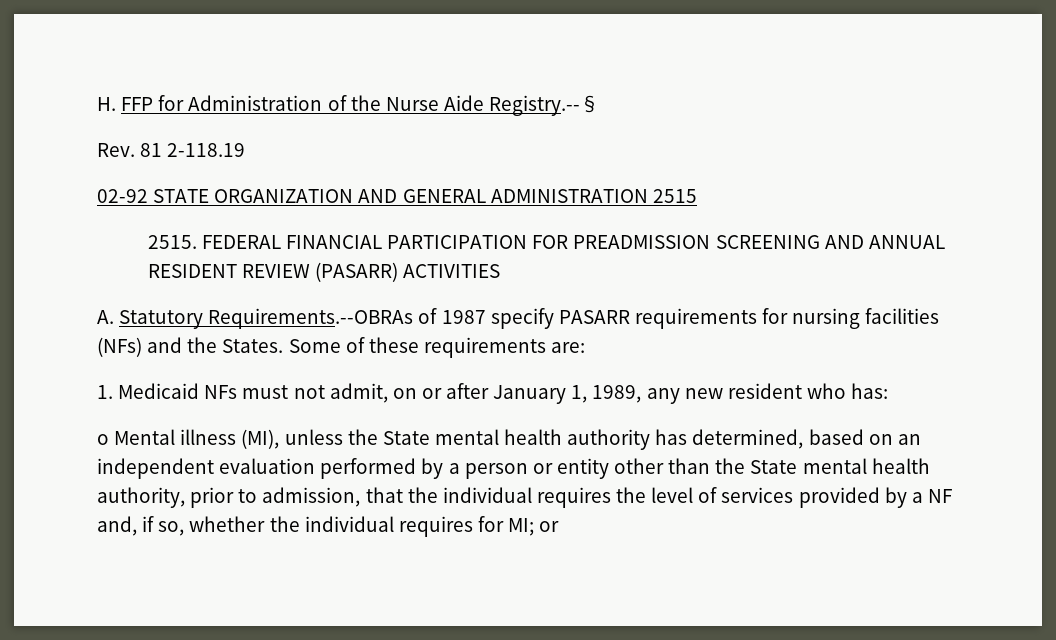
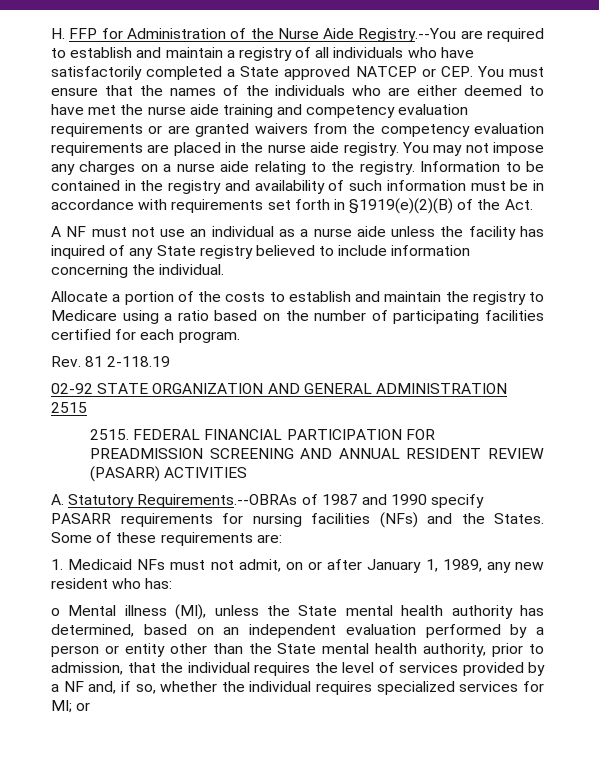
[489,95,600,116] Registry.--§ -> [358,28,544,42] [51,47,474,61] [51,66,544,80] [51,85,545,96] [51,104,469,118] [51,123,544,137] [51,142,544,156] [51,161,545,175] [51,180,545,194] [51,198,533,214] [51,226,544,240] [51,245,471,259] [51,264,225,278] [51,291,544,305] [51,310,544,324] [51,329,240,343] Registry.--You are required to establish and maintain a registry of all individuals who have satisfactorily completed a State approved NATCEP or CEP. You must ensure that the names of the individuals who are either deemed to have met the nurse aide training and competency evaluation requirements or are granted waivers from the competency evaluation requirements are placed in the nurse aide registry. You may not impose any charges on a nurse aide relating to the registry. Information to be contained in the registry and availability of such information must be in accordance with requirements set forth in §1919(e)(2)(B) of the Act. // A NF must not use an individual as a nurse aide unless the facility has inquired of any State registry believed to include information concerning the individual. // Allocate a portion of the costs to establish and maintain the registry to Medicare using a ratio based on the number of participating facilities certified for each program.
(486, 317) none -> [361,494,428,505] and 1990
(473, 526) none -> [376,681,519,695] specialized services

